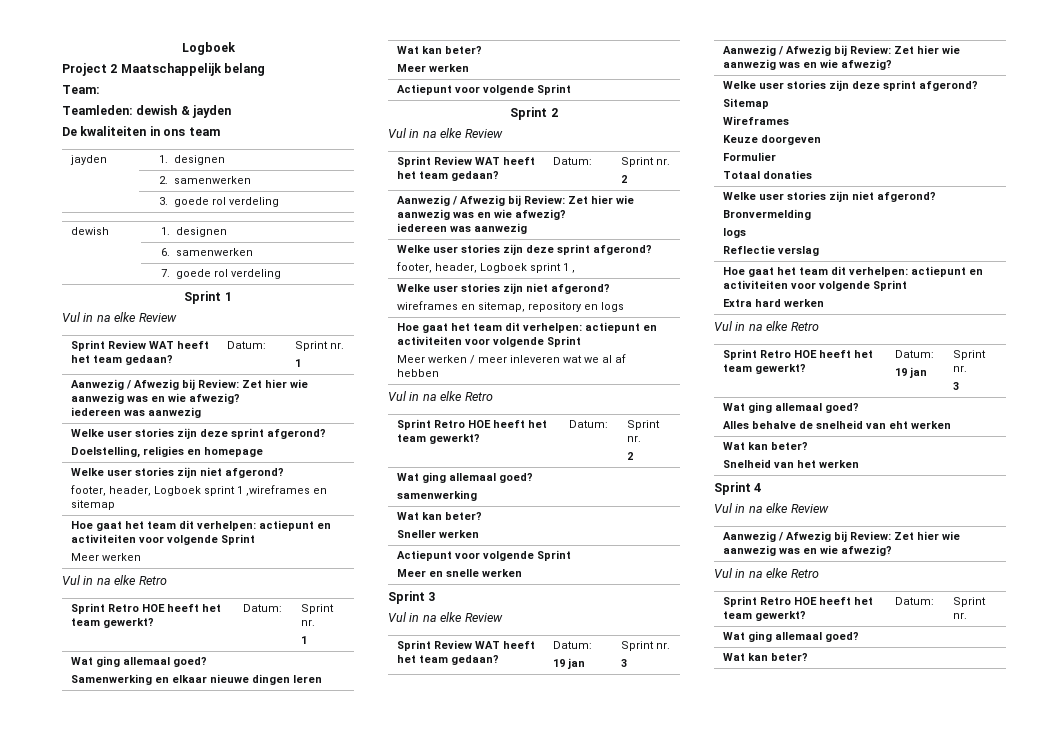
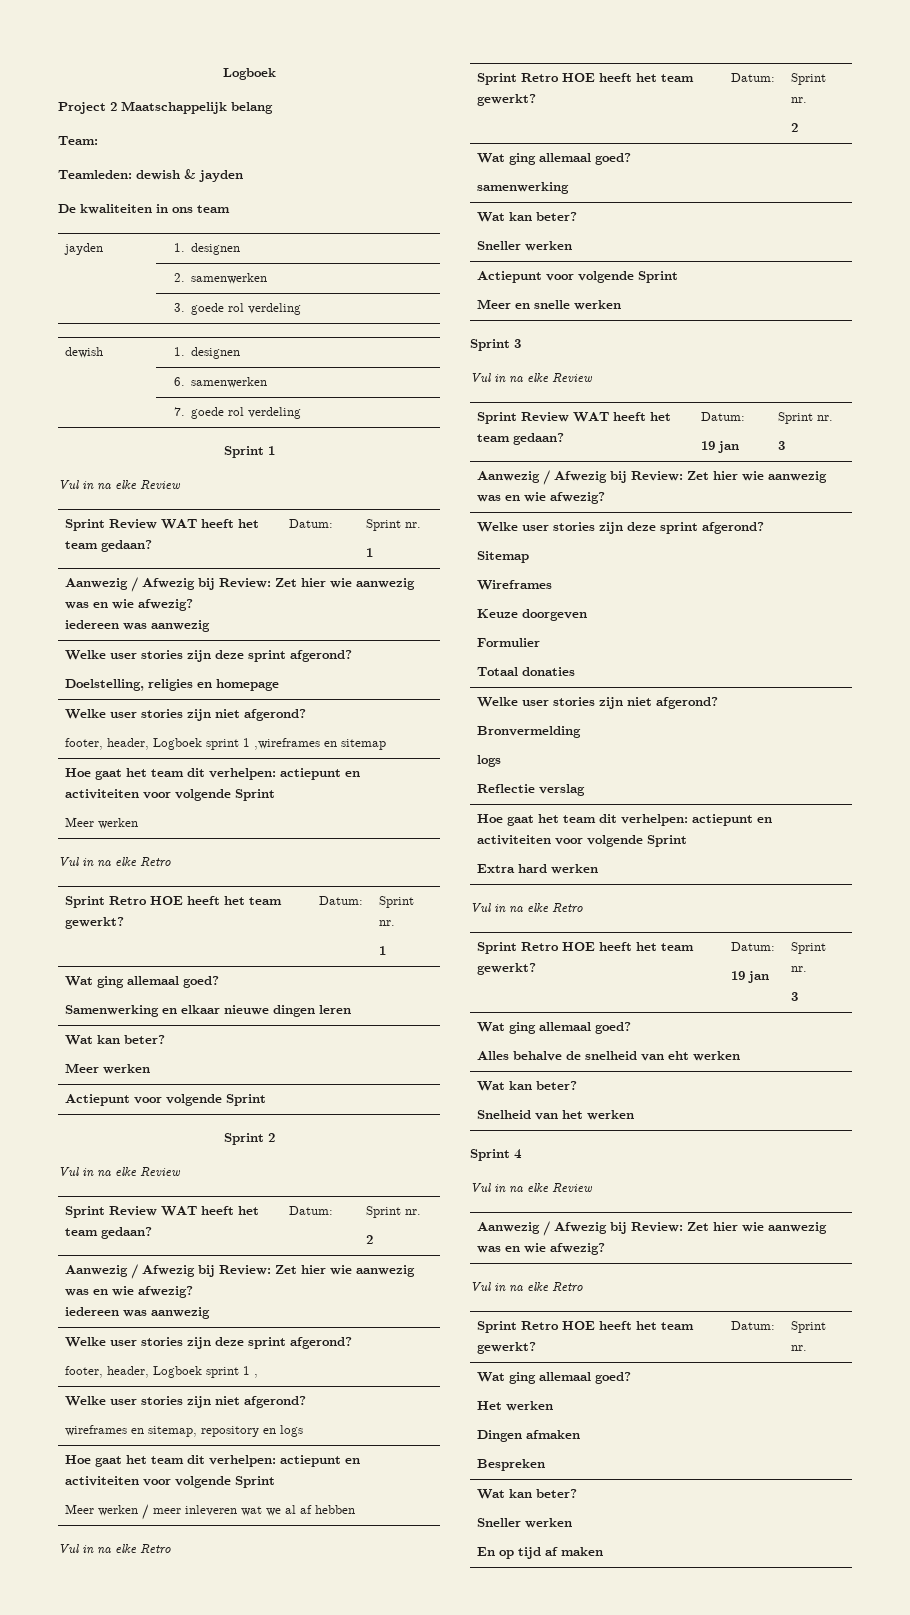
[723,653,809,661] // Wat kan beter? -> [477,1401,554,1411] [477,1430,581,1442] [477,1459,546,1471] [477,1489,578,1499] [477,1518,573,1528] [477,1547,604,1559] // Het werken // Dingen afmaken // Bespreken // Wat kan beter? // Sneller werken // En op tijd af maken

